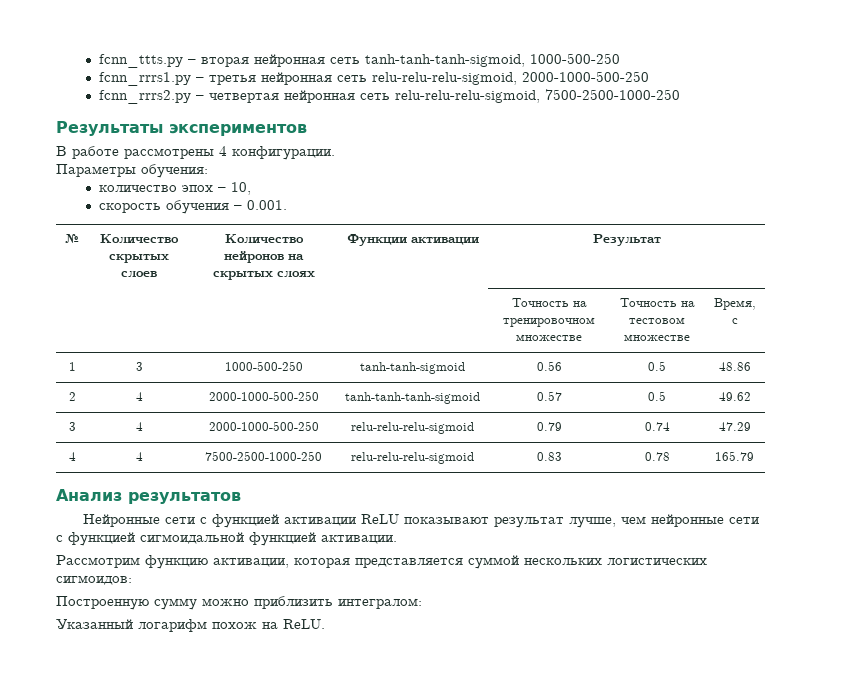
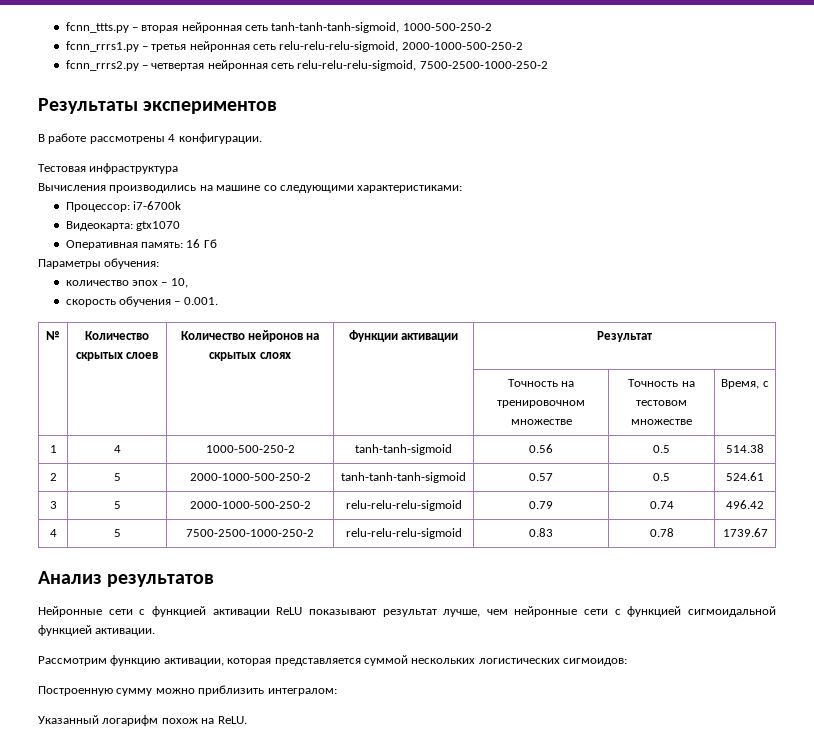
[530,53,621,64] 1000-500-250 -> [402,23,492,31] 1000-500-250-2
[522,71,650,82] 2000-1000-500-250 -> [401,42,523,50] 2000-1000-500-250-2
[545,89,681,100] 7500-2500-1000-250 -> [419,61,548,69] 7500-2500-1000-250-2
(335, 153) none -> [38,163,179,174] [38,183,463,193] [65,201,181,212] [65,221,180,231] [65,239,217,250] // Тестовая инфраструктура // Вычисления производились на машине со следующими характеристиками: // Процессор: i7-6700k // Видеокарта: gtx1070 // Оперативная память: 16 Гб
[135,362,143,371] [224,361,303,371] 3 | 1000-500-250 -> [113,445,121,453] [205,445,295,453] 4 | 1000-500-250-2
[718,362,751,371] 48.86 -> [726,444,764,453] 514.38
[135,392,143,401] [208,391,319,401] 4 | 2000-1000-500-250 -> [113,473,121,481] [189,473,311,481] 5 | 2000-1000-500-250-2
[718,392,751,401] [68,422,76,431] [135,422,143,431] [208,421,319,431] 49.62 // 3 | 4 | 2000-1000-500-250 -> [726,472,764,481] [49,501,57,509] [113,501,121,509] [189,501,311,509] 524.61 // 3 | 5 | 2000-1000-500-250-2
[718,422,751,431] [68,452,76,461] [135,452,143,461] [205,451,322,461] 47.29 // 4 | 4 | 7500-2500-1000-250 -> [726,500,764,509] [49,529,57,537] [113,529,121,537] [186,529,314,537] 496.42 // 4 | 5 | 7500-2500-1000-250-2
[715,451,754,461] 165.79 -> [722,528,768,537] 1739.67

